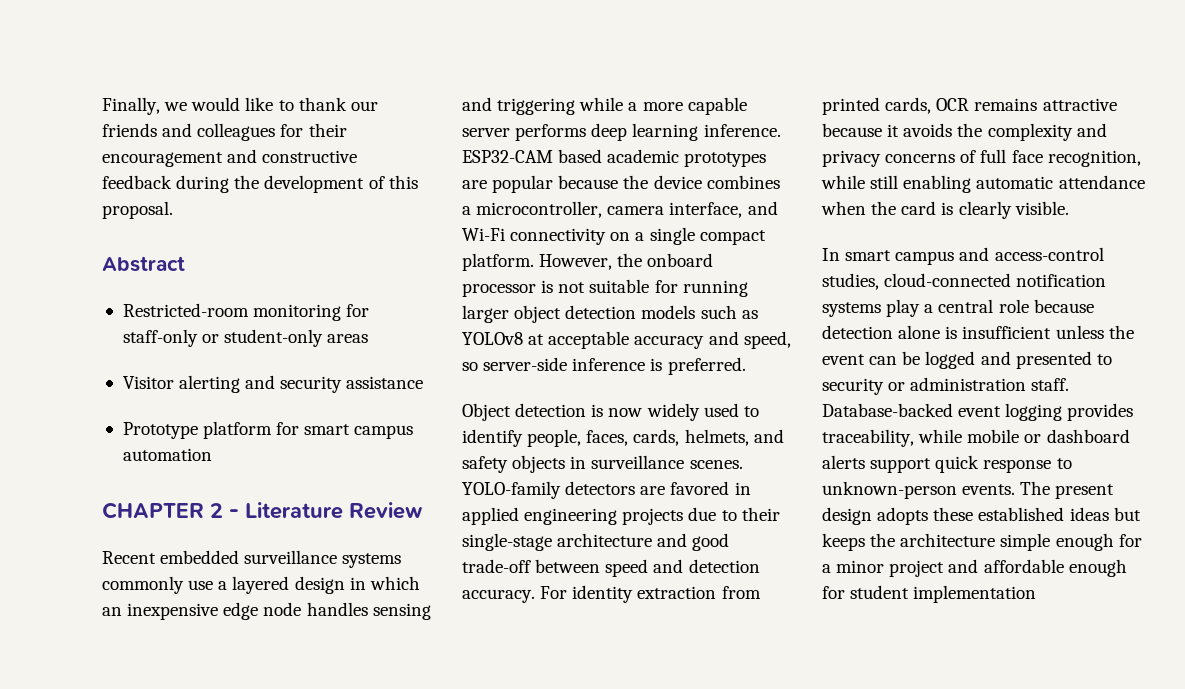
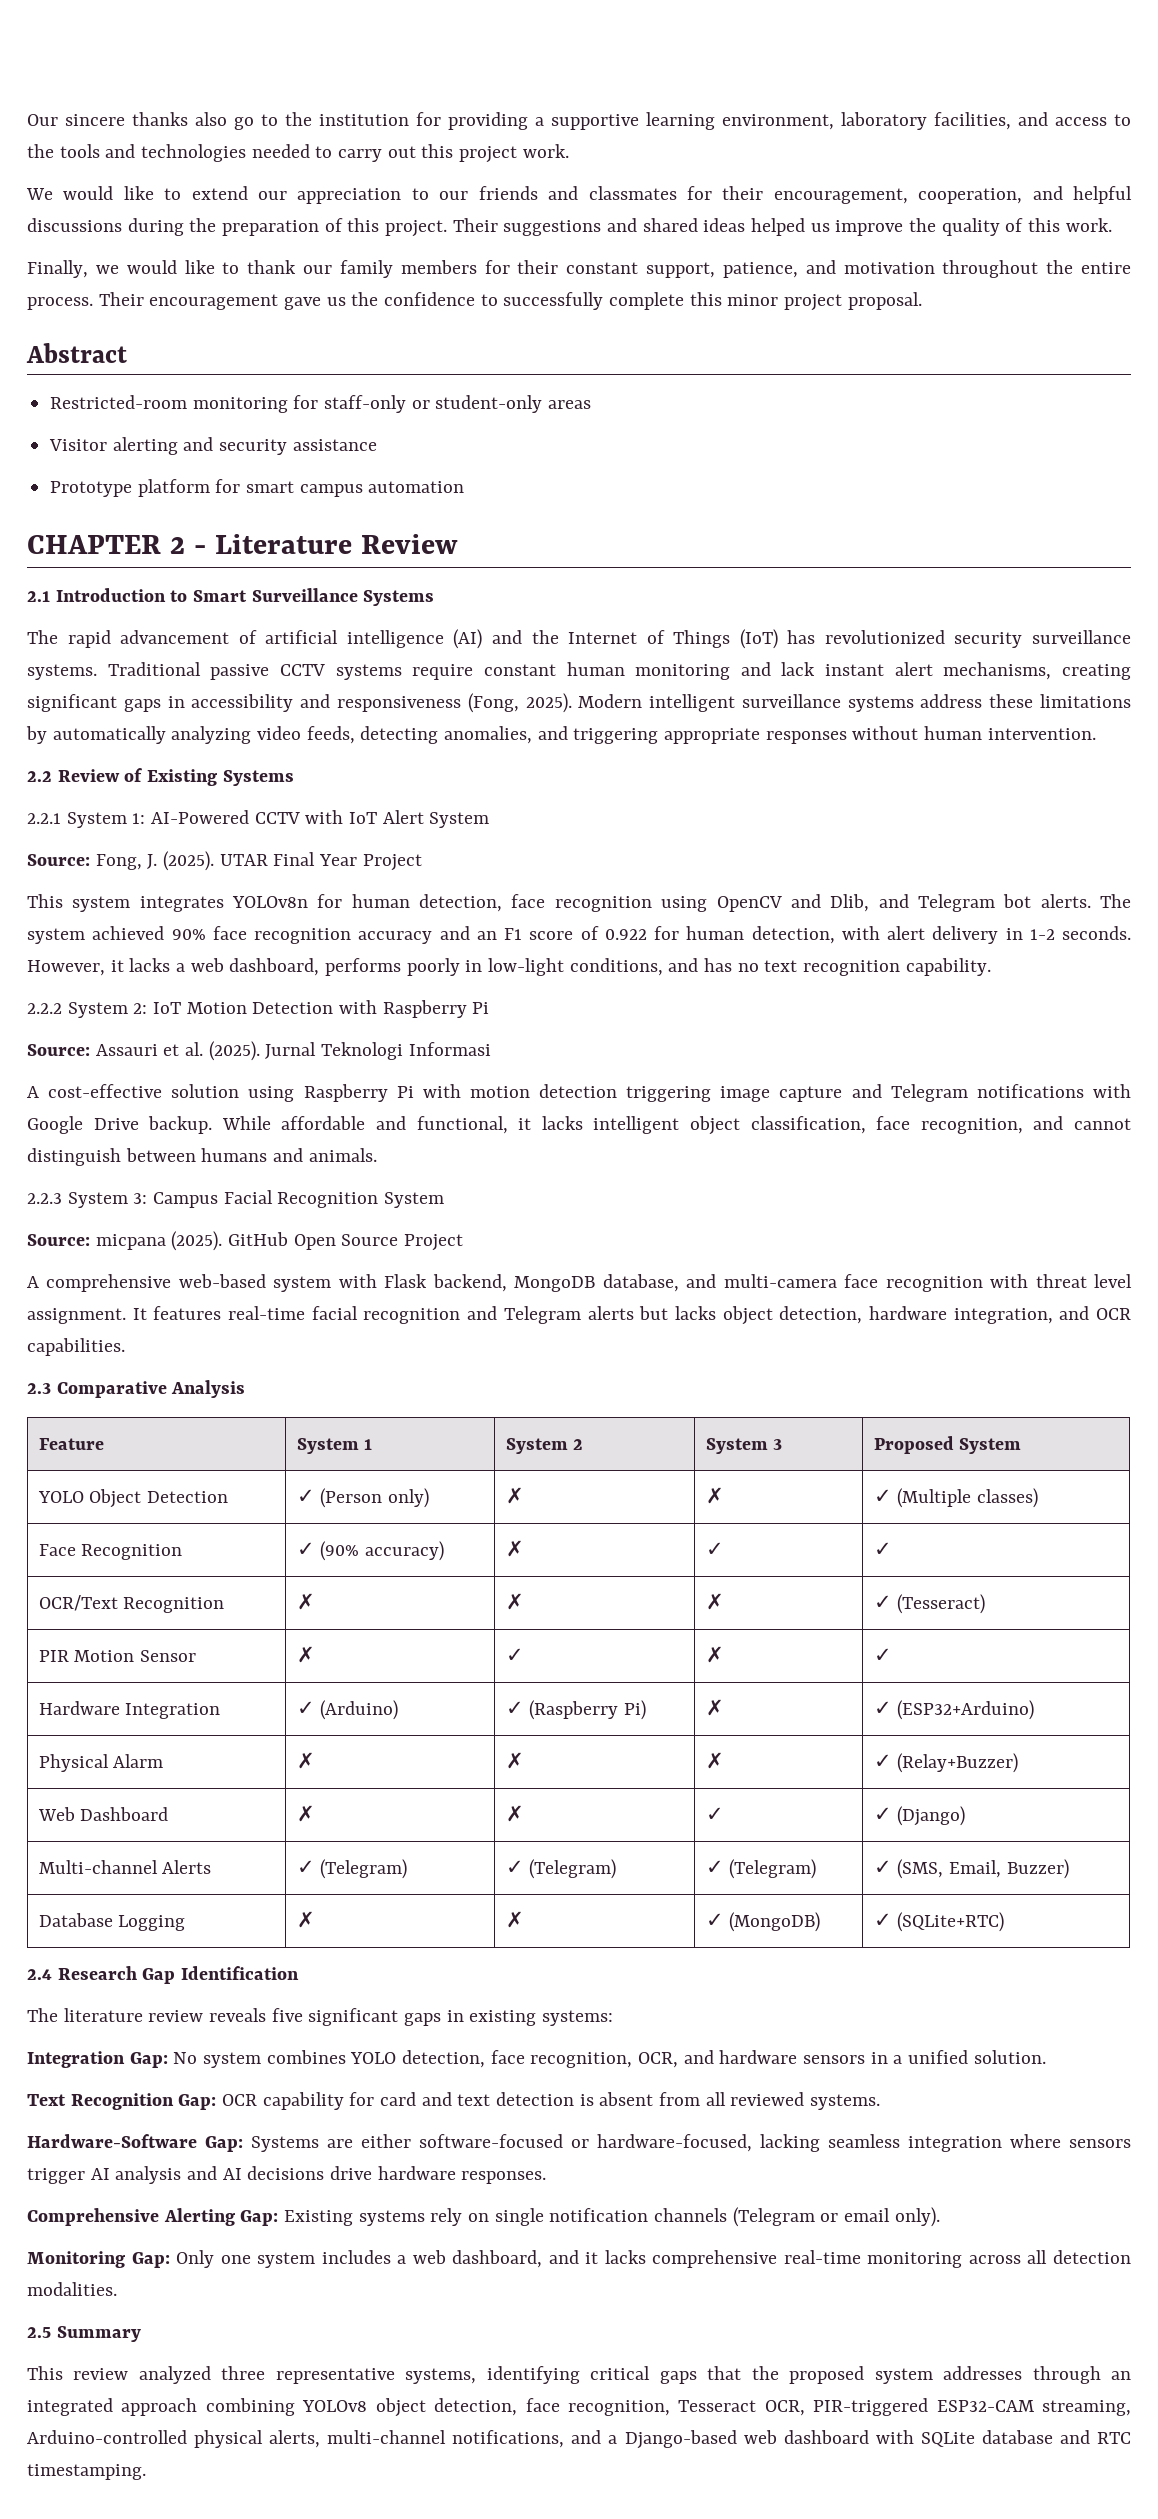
(102, 106) none -> [27,112,1131,130] [27,144,569,163] [26,186,1132,204] [27,218,1112,237] Our sincere thanks also go to the institution for providing a supportive learning environment, laboratory facilities, and access to the tools and technologies needed to carry out this project work. // We would like to extend our appreciation to our friends and classmates for their encouragement, cooperation, and helpful discussions during the preparation of this project. Their suggestions and shared ideas helped us improve the quality of this work. //
[102,123,347,141] [102,149,358,167] [102,175,418,193] friends and colleagues for their encouragement and constructive feedback during the development of this -> [339,260,1132,278] [27,292,843,311] family members for their constant support, patience, and motivation throughout the entire process. Their encouragement gave us the confidence to successfully complete this minor project
[102,550,402,568] [102,576,420,594] [102,602,431,620] [462,97,747,115] [462,123,781,141] [462,149,767,167] [462,175,780,193] [462,201,778,218] [462,227,766,245] [462,253,714,271] [462,279,748,297] [462,305,758,323] [462,331,791,349] [462,357,746,375] [462,403,759,421] [462,429,784,447] [462,455,743,473] [462,481,751,499] [462,507,780,525] [462,533,730,551] [462,559,760,577] [462,585,761,603] [822,97,1117,115] [822,123,1107,141] [822,149,1141,167] [821,175,1145,193] [821,201,1069,219] [822,247,1104,265] [822,273,1107,290] [822,299,1094,317] [822,325,1134,339] [822,351,1112,369] [822,377,1070,395] [822,403,1134,421] [822,429,1130,447] [822,455,1072,473] [822,481,1115,499] [822,507,1141,525] [822,533,1142,551] [822,559,1127,577] [822,585,1037,603] Recent embedded surveillance systems commonly use a layered design in which an inexpensive edge node handles sensing and triggering while a more capable server performs deep learning inference. ESP32-CAM based academic prototypes are popular because the device combines a microcontroller, camera interface, and Wi-Fi connectivity on a single compact platform. However, the onboard processor is not suitable for running larger object detection models such as YOLOv8 at acceptable accuracy and speed, so server-side inference is preferred. // Object detection is now widely used to identify people, faces, cards, helmets, and safety objects in surveillance scenes. YOLO-family detectors are favored in applied engineering projects due to their single-stage architecture and good trade-off between speed and detection accuracy. For identity extraction from printed cards, OCR remains attractive because it avoids the complexity and privacy concerns of full face recognition, while still enabling automatic attendance when the card is clearly visible. // In smart campus and access-control studies, cloud-connected notification systems play a central role because detection alone is insufficient unless the event can be logged and presented to security or administration staff. Database-backed event logging provides traceability, while mobile or dashboard alerts support quick response to unknown-person events. The present design adopts these established ideas but keeps the architecture simple enough for a minor project and affordable enough for student implementation -> [27,588,435,606] [27,629,1131,649] [27,662,1131,680] [27,693,1131,713] [26,726,1096,744] [27,768,294,786] [27,810,490,828] [27,851,422,871] [27,894,1132,912] [27,926,1131,944] [27,958,991,976] [27,1000,490,1018] [27,1041,491,1061] [27,1084,1131,1102] [27,1116,1131,1135] [27,1148,377,1166] [27,1190,445,1208] [27,1231,464,1251] [27,1274,1133,1292] [27,1306,1131,1325] [27,1338,125,1356] [27,1380,246,1398] [38,1438,104,1450] [296,1438,373,1454] [505,1438,584,1454] [705,1438,783,1454] [873,1436,1022,1454] [37,1489,229,1508] [296,1488,430,1508] [505,1487,524,1504] [705,1487,724,1504] [873,1488,1039,1508] [38,1544,183,1560] [296,1541,445,1561] [505,1540,524,1557] [705,1542,724,1556] [873,1542,892,1556] [38,1595,225,1613] [296,1593,315,1610] [505,1593,524,1610] [705,1593,724,1610] [873,1594,986,1614] [38,1650,197,1662] [296,1646,315,1663] [505,1648,524,1662] [705,1646,724,1663] [873,1648,892,1662] [38,1701,221,1719] [296,1700,399,1720] [505,1700,647,1720] [705,1699,724,1716] [873,1700,1035,1720] [38,1754,164,1772] [296,1752,315,1769] [505,1752,524,1769] [705,1752,724,1769] [873,1753,1019,1773] [37,1807,169,1821] [296,1805,315,1822] [505,1805,524,1822] [705,1807,724,1821] [873,1806,966,1826] [38,1860,212,1874] [296,1859,408,1879] [505,1859,617,1879] [705,1859,817,1879] [873,1859,1069,1879] [38,1913,186,1931] [296,1911,315,1928] [505,1911,524,1928] [705,1912,821,1932] [873,1912,1005,1932] [27,1966,300,1984] [27,2008,614,2026] [27,2050,1046,2068] [27,2092,881,2110] [27,2134,1131,2152] [27,2166,547,2184] [27,2207,940,2227] [27,2250,1131,2268] [27,2282,117,2296] [27,2326,141,2342] [27,2366,1132,2384] [27,2398,1131,2417] [27,2430,1131,2449] [27,2464,146,2480] 2.1 Introduction to Smart Surveillance Systems // The rapid advancement of artificial intelligence (AI) and the Internet of Things (IoT) has revolutionized security surveillance systems. Traditional passive CCTV systems require constant human monitoring and lack instant alert mechanisms, creating significant gaps in accessibility and responsiveness (Fong, 2025). Modern intelligent surveillance systems address these limitations by automatically analyzing video feeds, detecting anomalies, and triggering appropriate responses without human intervention. // 2.2 Review of Existing Systems // 2.2.1 System 1: AI-Powered CCTV with IoT Alert System // Source: Fong, J. (2025). UTAR Final Year Project // This system integrates YOLOv8n for human detection, face recognition using OpenCV and Dlib, and Telegram bot alerts. The system achieved 90% face recognition accuracy and an F1 score of 0.922 for human detection, with alert delivery in 1-2 seconds. However, it lacks a web dashboard, performs poorly in low-light conditions, and has no text recognition capability. // 2.2.2 System 2: IoT Motion Detection with Raspberry Pi // Source: Assauri et al. (2025). Jurnal Teknologi Informasi // A cost-effective solution using Raspberry Pi with motion detection triggering image capture and Telegram notifications with Google Drive backup. While affordable and functional, it lacks intelligent object classification, face recognition, and cannot distinguish between humans and animals. // 2.2.3 System 3: Campus Facial Recognition System // Source: micpana (2025). GitHub Open Source Project // A comprehensive web-based system with Flask backend, MongoDB database, and multi-camera face recognition with threat level assignment. It features real-time facial recognition and Telegram alerts but lacks object detection, hardware integration, and OCR capabilities. // 2.3 Comparative Analysis // Feature | System 1 | System 2 | System 3 | Proposed System // YOLO Object Detection | ✓ (Person only) | ✗ | ✗ | ✓ (Multiple classes) // Face Recognition | ✓ (90% accuracy) | ✗ | ✓ | ✓ // OCR/Text Recognition | ✗ | ✗ | ✗ | ✓ (Tesseract) // PIR Motion Sensor | ✗ | ✓ | ✗ | ✓ // Hardware Integration | ✓ (Arduino) | ✓ (Raspberry Pi) | ✗ | ✓ (ESP32+Arduino) // Physical Alarm | ✗ | ✗ | ✗ | ✓ (Relay+Buzzer) // Web Dashboard | ✗ | ✗ | ✓ | ✓ (Django) // Multi-channel Alerts | ✓ (Telegram) | ✓ (Telegram) | ✓ (Telegram) | ✓ (SMS, Email, Buzzer) // Database Logging | ✗ | ✗ | ✓ (MongoDB) | ✓ (SQLite+RTC) // 2.4 Research Gap Identification // The literature review reveals five significant gaps in existing systems: // Integration Gap: No system combines YOLO detection, face recognition, OCR, and hardware sensors in a unified solution. // Text Recognition Gap: OCR capability for card and text detection is absent from all reviewed systems. // Hardware-Software Gap: Systems are either software-focused or hardware-focused, lacking seamless integration where sensors trigger AI analysis and AI decisions drive hardware responses. // Comprehensive Alerting Gap: Existing systems rely on single notification channels (Telegram or email only). // Monitoring Gap: Only one system includes a web dashboard, and it lacks comprehensive real-time monitoring across all detection modalities. // 2.5 Summary // This review analyzed three representative systems, identifying critical gaps that the proposed system addresses through an integrated approach combining YOLOv8 object detection, face recognition, Tesseract OCR, PIR-triggered ESP32-CAM streaming, Arduino-controlled physical alerts, multi-channel notifications, and a Django-based web dashboard with SQLite database and RTC timestamping.

